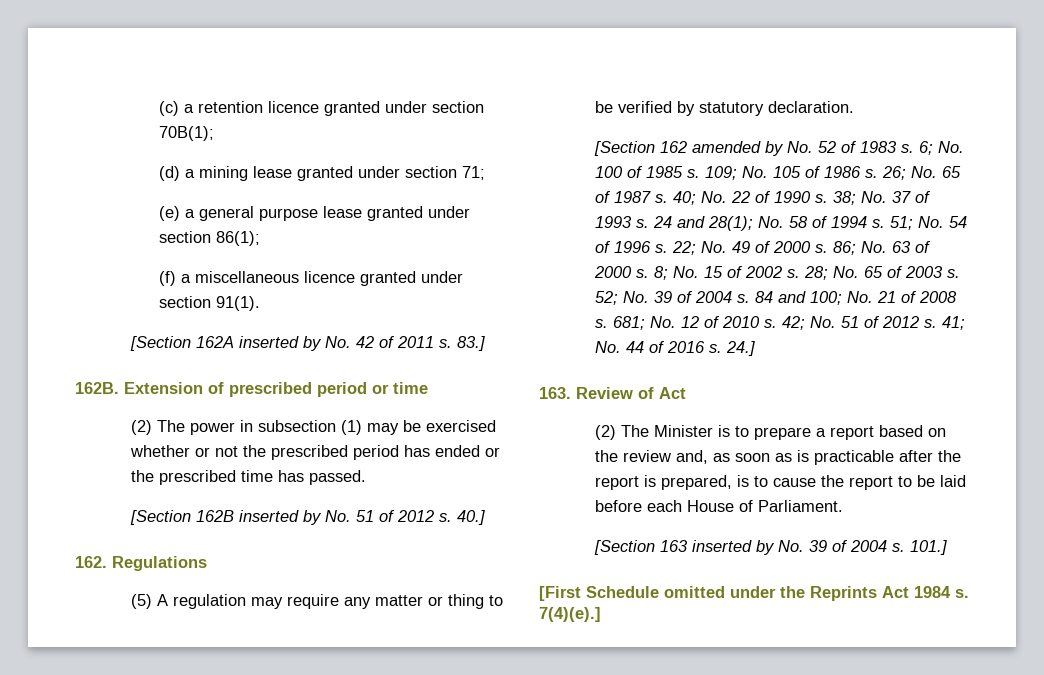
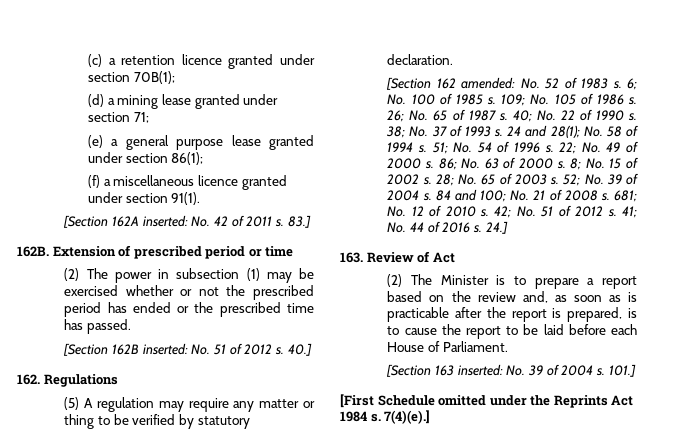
[238,336,322,351] inserted by -> [142,215,188,227] inserted:
[238,510,322,525] inserted by -> [142,343,188,355] inserted:
[691,141,784,156] amended by -> [461,77,516,89] amended:
[691,540,775,555] inserted by -> [457,364,503,376] inserted:

